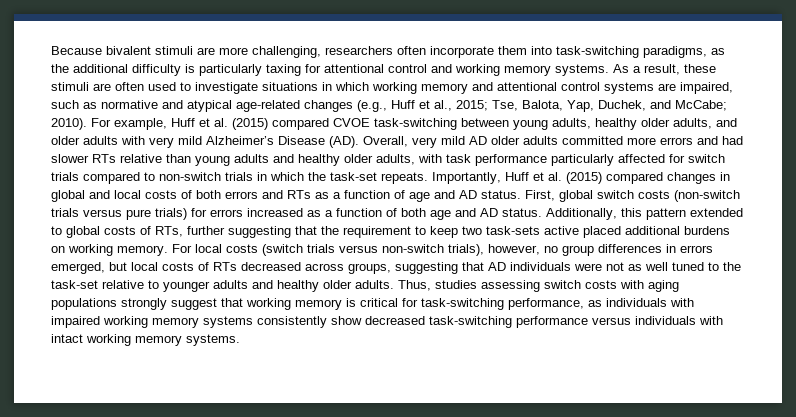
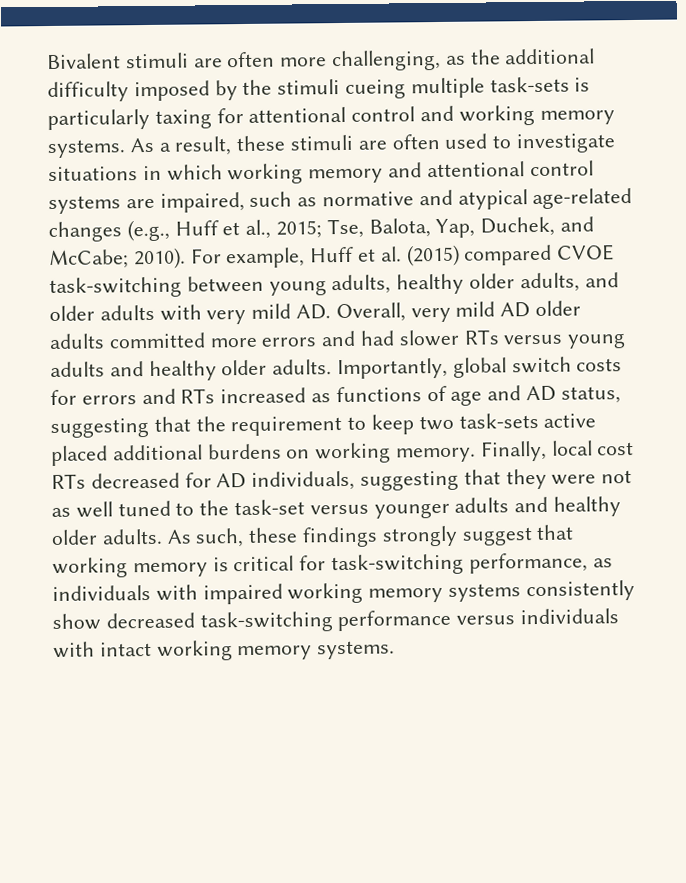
[51,46,215,55] Because bivalent stimuli are -> [46,51,276,70] Bivalent stimuli are often
[325,46,725,58] [51,64,181,76] researchers often incorporate them into task-switching paradigms, as the additional difficulty -> [445,48,596,65] [47,76,570,103] as the additional difficulty imposed by the stimuli cueing multiple task-sets
[206,136,359,148] Alzheimer’s Disease (AD). -> [296,304,332,320] AD.
[120,154,191,163] relative than -> [503,334,564,345] versus
[376,154,725,166] [51,172,730,184] [51,190,740,202] [51,208,743,220] [51,226,225,238] adults, with task performance particularly affected for switch trials compared to non-switch trials in which the task-set repeats. Importantly, Huff et al. (2015) compared changes in global and local costs of both errors and RTs as a function of age and AD status. First, global switch costs (non-switch trials versus pure trials) for errors increased as a function of both age and AD status. Additionally, this pattern extended to global costs of RTs, further -> [272,356,623,380] [50,385,621,406] adults. Importantly, global switch costs for errors and RTs increased as functions of age and AD status,
[172,244,713,256] [51,262,571,274] For local costs (switch trials versus non-switch trials), however, no group differences in errors emerged, but local costs of RTs decreased across groups, suggesting that AD individuals -> [480,440,635,462] [51,468,547,491] Finally, local cost RTs decreased for AD individuals, suggesting that they
[102,280,159,289] relative to -> [309,504,369,515] versus
[398,280,679,292] [51,298,117,310] Thus, studies assessing switch costs with aging populations -> [166,526,379,548] As such, these findings

